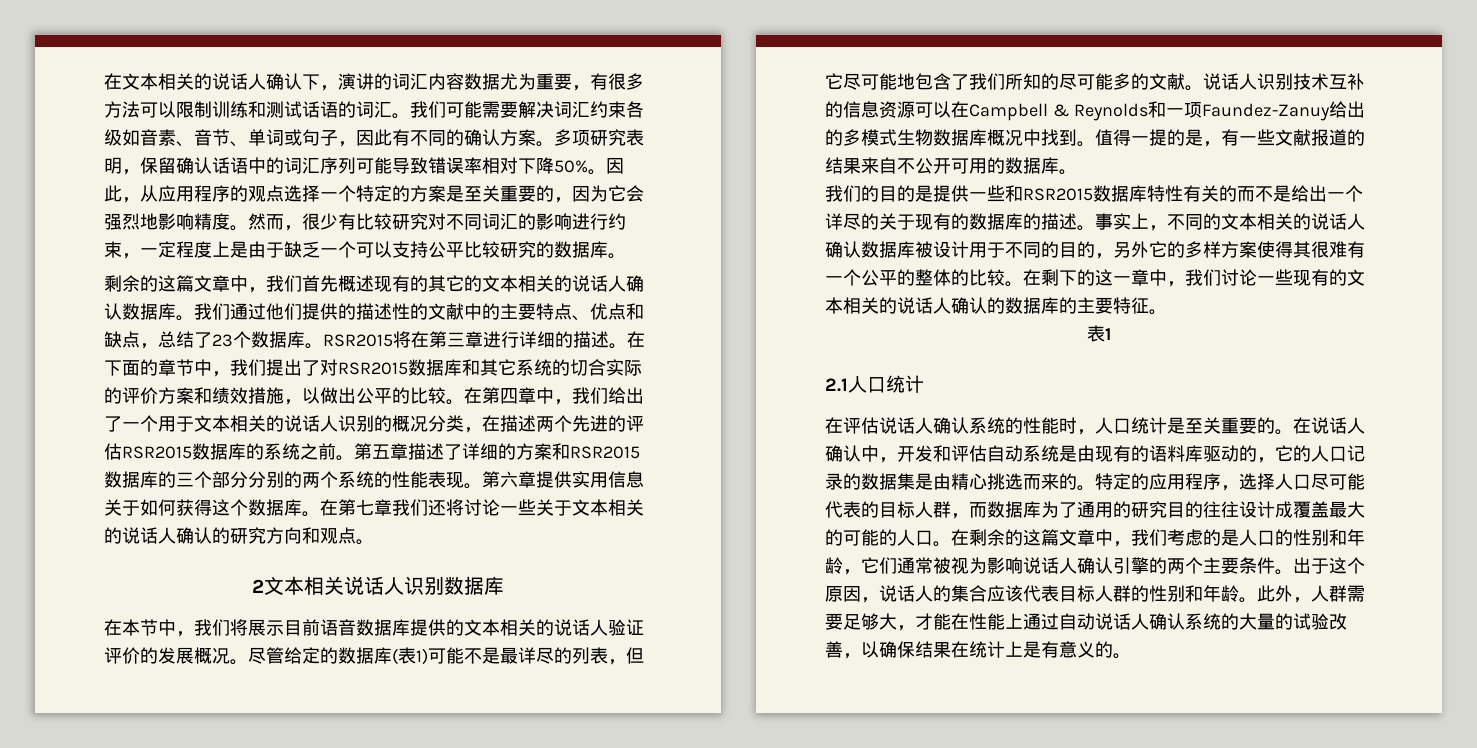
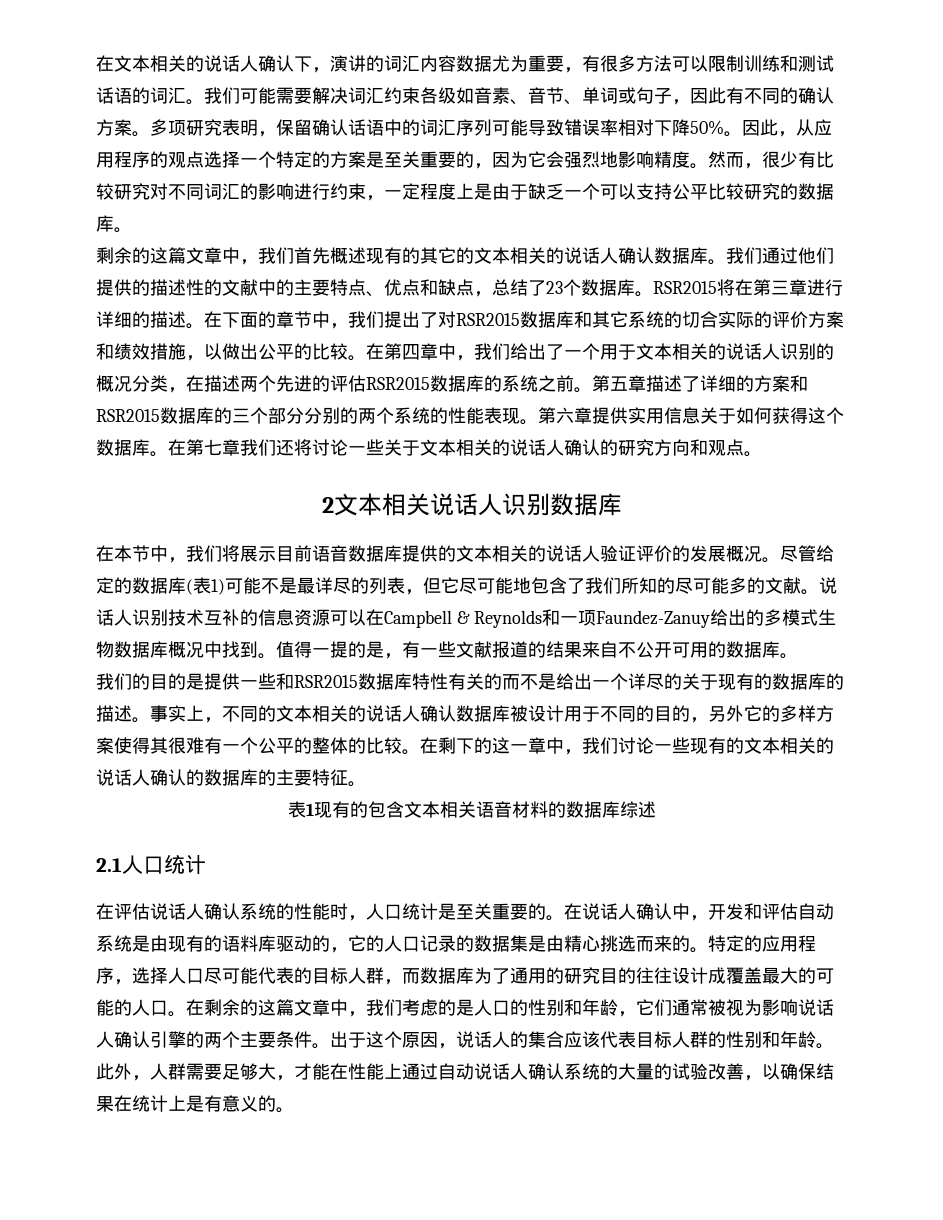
(1111, 334) none -> [313,801,656,818] 现有的包含文本相关语音材料的数据库综述

